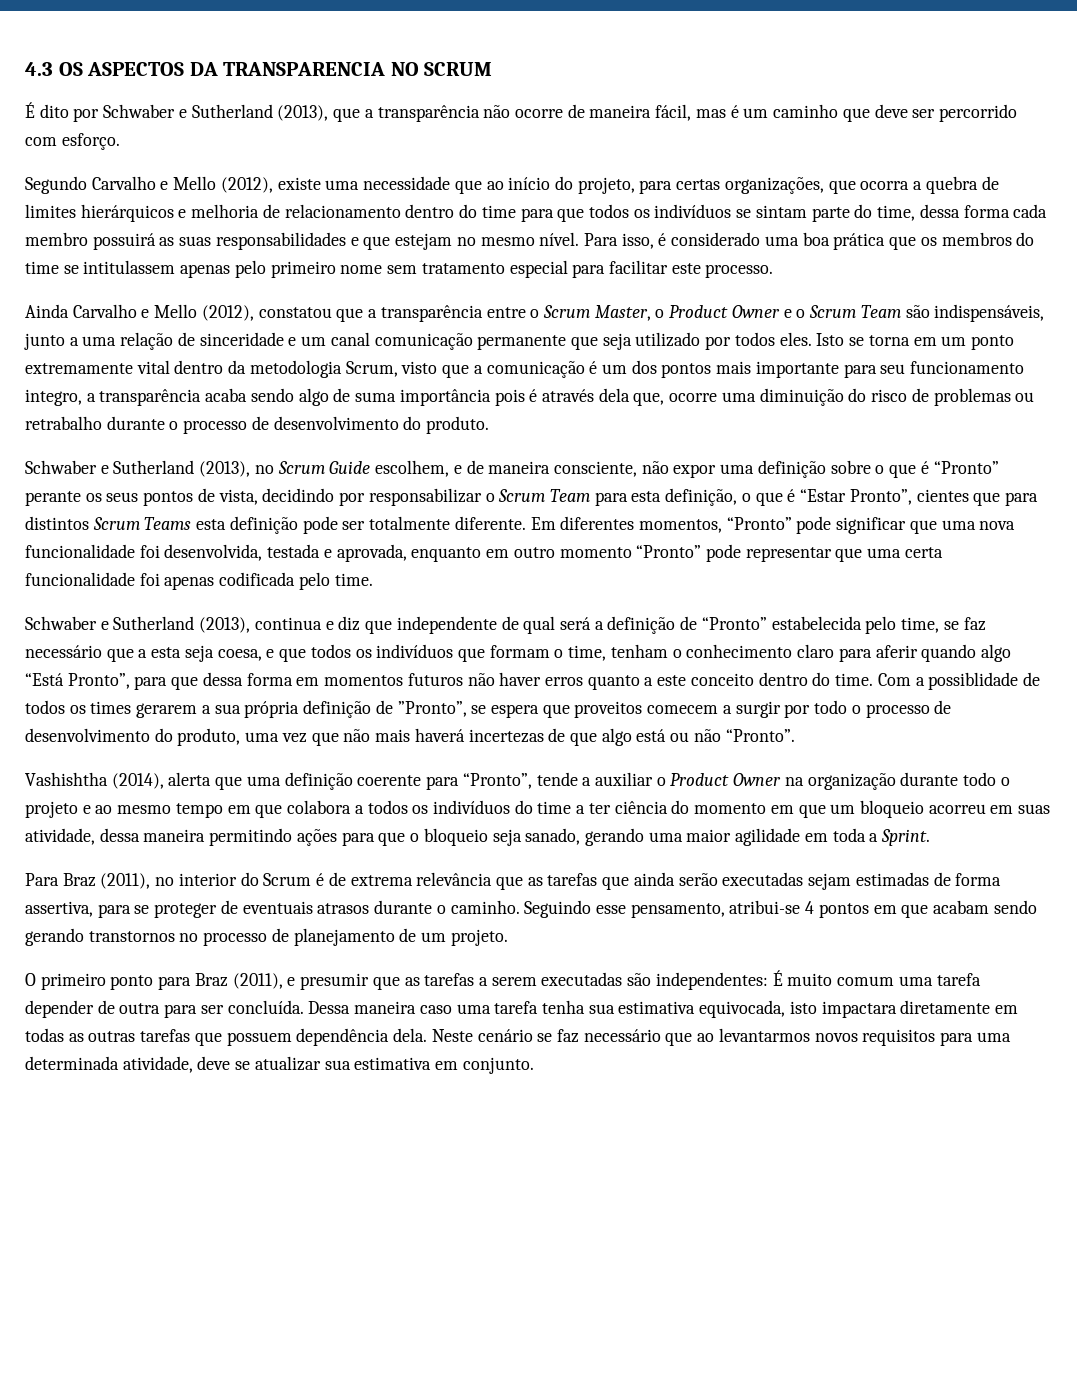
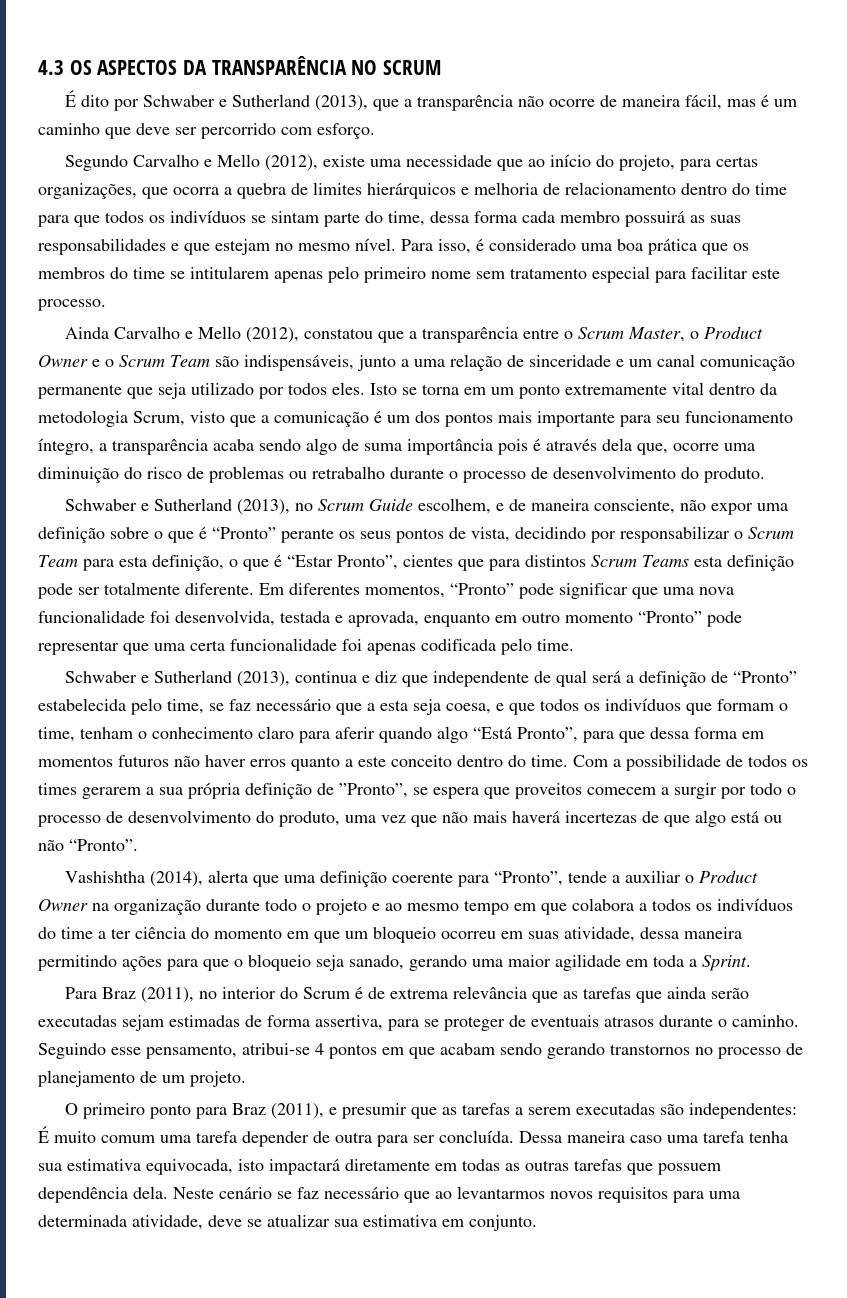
[223,62,386,76] TRANSPARENCIA -> [211,56,347,75] TRANSPARÊNCIA
[83,260,176,274] intitulassem -> [190,266,269,279] intitularem
[25,389,82,406] integro, -> [38,438,94,455] íntegro,
[928,672,1019,690] possiblidade -> [626,754,721,771] possibilidade
[928,804,986,814] acorreu -> [441,931,496,939] ocorreu
[821,1001,897,1018] impactara -> [269,1159,340,1175] impactará

